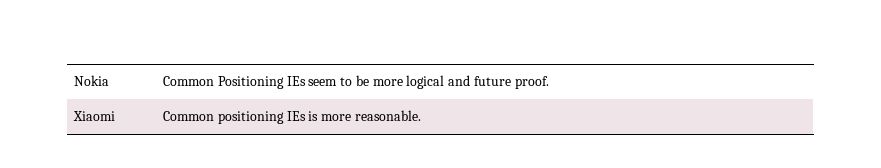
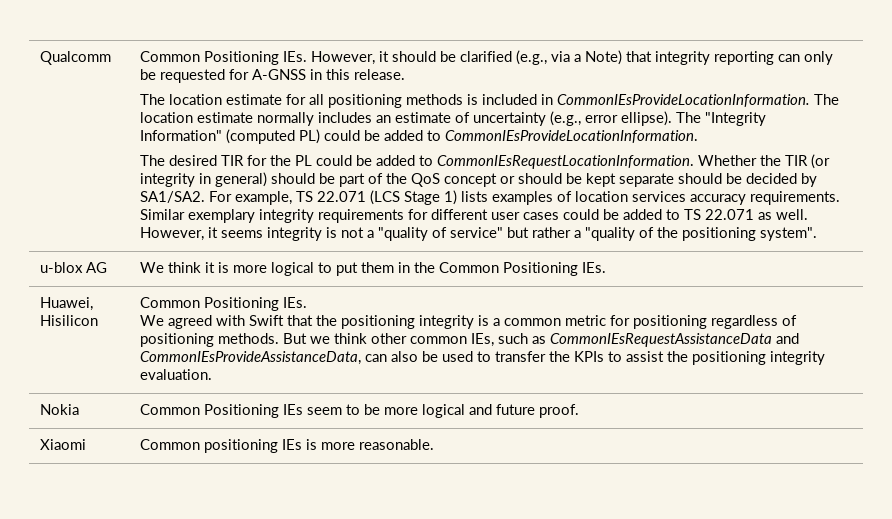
(74, 80) none -> [40,51,112,65] [140,50,834,65] [140,69,406,83] [140,94,840,108] [140,111,767,126] [140,129,699,144] [140,154,831,169] [140,172,818,187] [140,190,841,205] [140,209,809,223] [140,227,818,241] [40,262,108,273] [140,262,607,276] [40,297,94,311] [40,315,99,326] [140,297,308,311] [140,315,798,329] [140,333,800,347] [140,351,826,365] [140,369,213,380] Qualcomm | Common Positioning IEs. However, it should be clarified (e.g., via a Note) that integrity reporting can only be requested for A-GNSS in this release. // The location estimate for all positioning methods is included in CommonIEsProvideLocationInformation. The location estimate normally includes an estimate of uncertainty (e.g., error ellipse). The "Integrity Information" (computed PL) could be added to CommonIEsProvideLocationInformation. // The desired TIR for the PL could be added to CommonIEsRequestLocationInformation. Whether the TIR (or integrity in general) should be part of the QoS concept or should be kept separate should be decided by SA1/SA2. For example, TS 22.071 (LCS Stage 1) lists examples of location services accuracy requirements. Similar exemplary integrity requirements for different user cases could be added to TS 22.071 as well. However, it seems integrity is not a "quality of service" but rather a "quality of the positioning system". // u-blox AG | We think it is more logical to put them in the Common Positioning IEs. // Huawei, Hisilicon | Common Positioning IEs. // We agreed with Swift that the positioning integrity is a common metric for positioning regardless of positioning methods. But we think other common IEs, such as CommonIEsRequestAssistanceData and CommonIEsProvideAssistanceData, can also be used to transfer the KPIs to assist the positioning integrity evaluation. //

